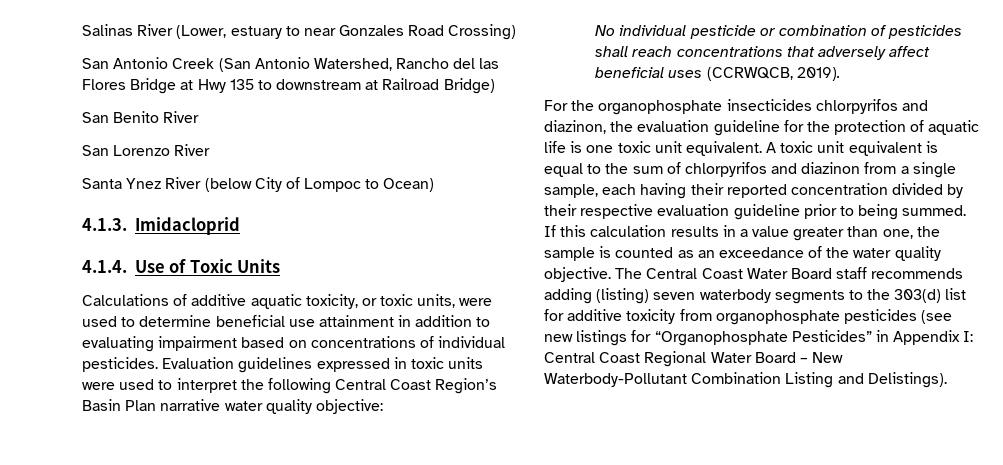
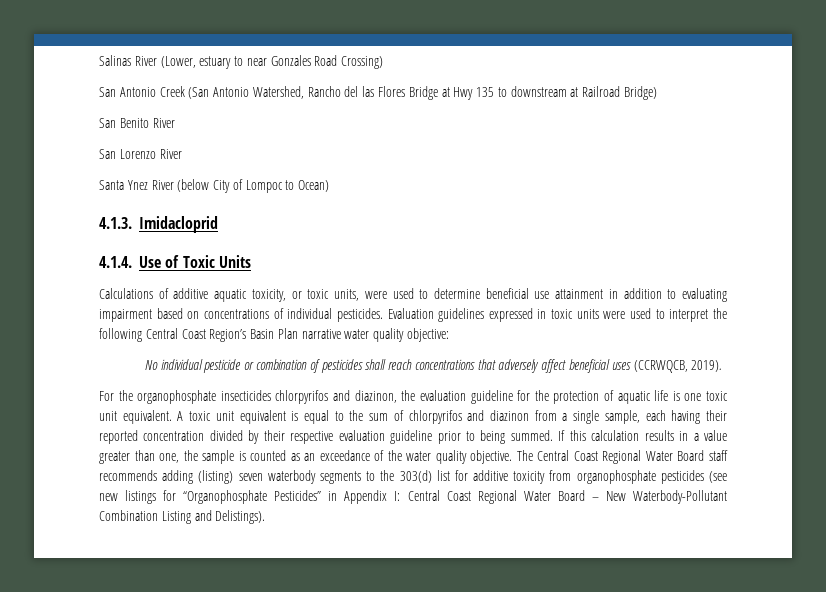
(743, 273) none -> [602,450,642,464] Regional

